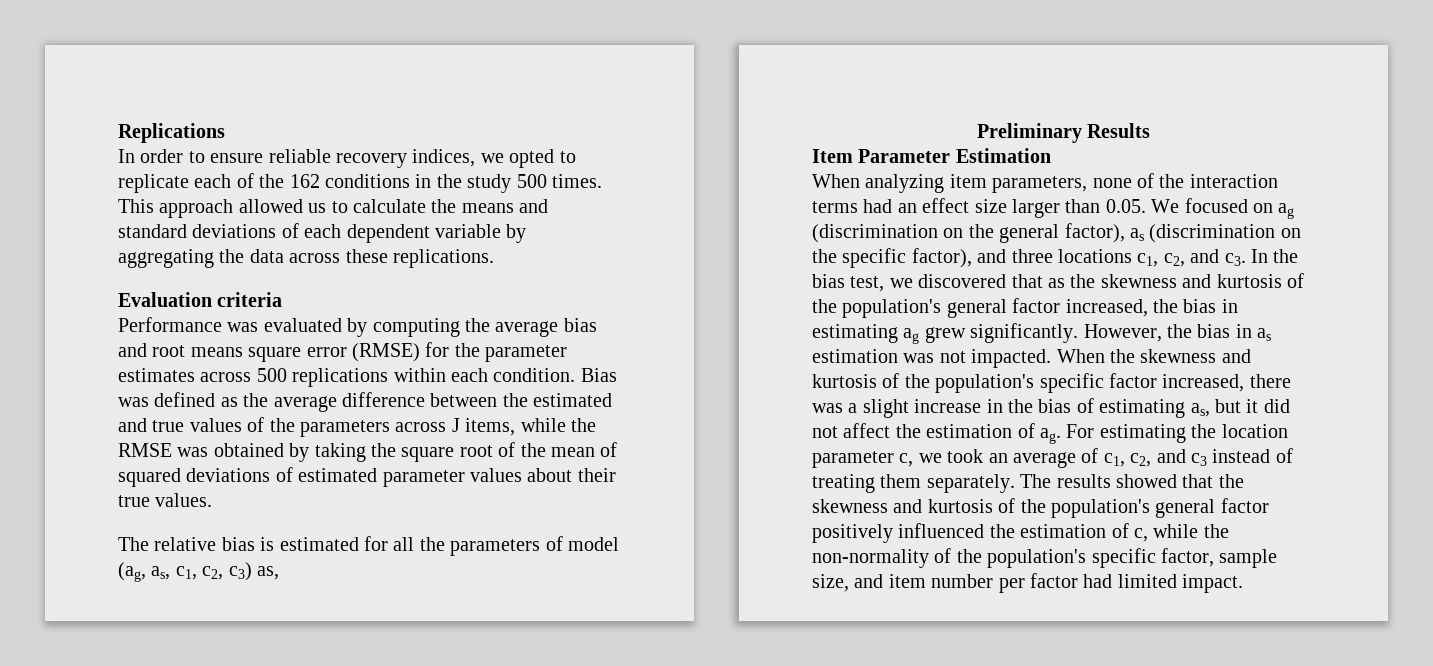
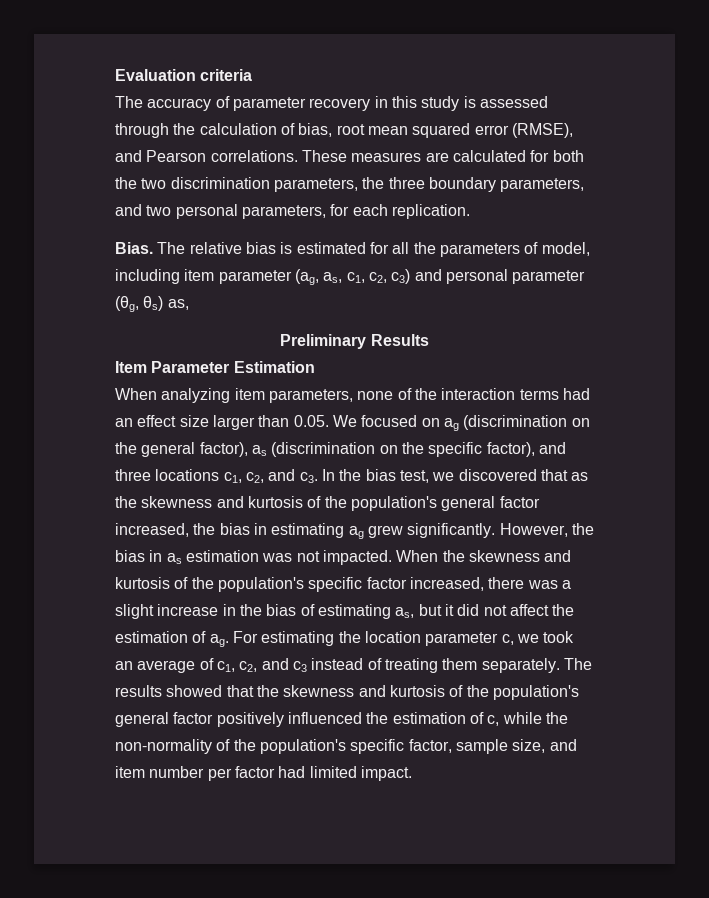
[118,123,225,143] [118,149,576,168] [118,173,602,193] [118,199,549,218] [118,223,527,243] [118,249,494,268] [118,292,283,307] [118,317,597,337] [118,342,568,362] [118,368,617,387] [118,392,613,412] [118,417,596,437] [118,442,618,462] [118,467,616,487] [118,493,213,507] Replications // In order to ensure reliable recovery indices, we opted to replicate each of the 162 conditions in the study 500 times. This approach allowed us to calculate the means and standard deviations of each dependent variable by aggregating the data across these replications. // Evaluation criteria // Performance was evaluated by computing the average bias and root means square error (RMSE) for the parameter estimates across 500 replications within each condition. Bias was defined as the average difference between the estimated and true values of the parameters across J items, while the RMSE was obtained by taking the square root of the mean of squared deviations of estimated parameter values about their true values. // -> [115,69,253,81] [115,96,548,111] [115,123,573,138] [115,150,584,162] [115,177,585,192] [115,204,470,219] [115,242,153,254] Evaluation criteria // The accuracy of parameter recovery in this study is assessed through the calculation of bias, root mean squared error (RMSE), and Pearson correlations. These measures are calculated for both the two discrimination parameters, the three boundary parameters, and two personal parameters, for each replication. // Bias.
[567,537,619,551] model -> [541,242,590,256] [115,269,292,284] model, including item parameter
(252, 571) none -> [414,269,586,284] [115,296,164,312] and personal parameter (θg, θs)

